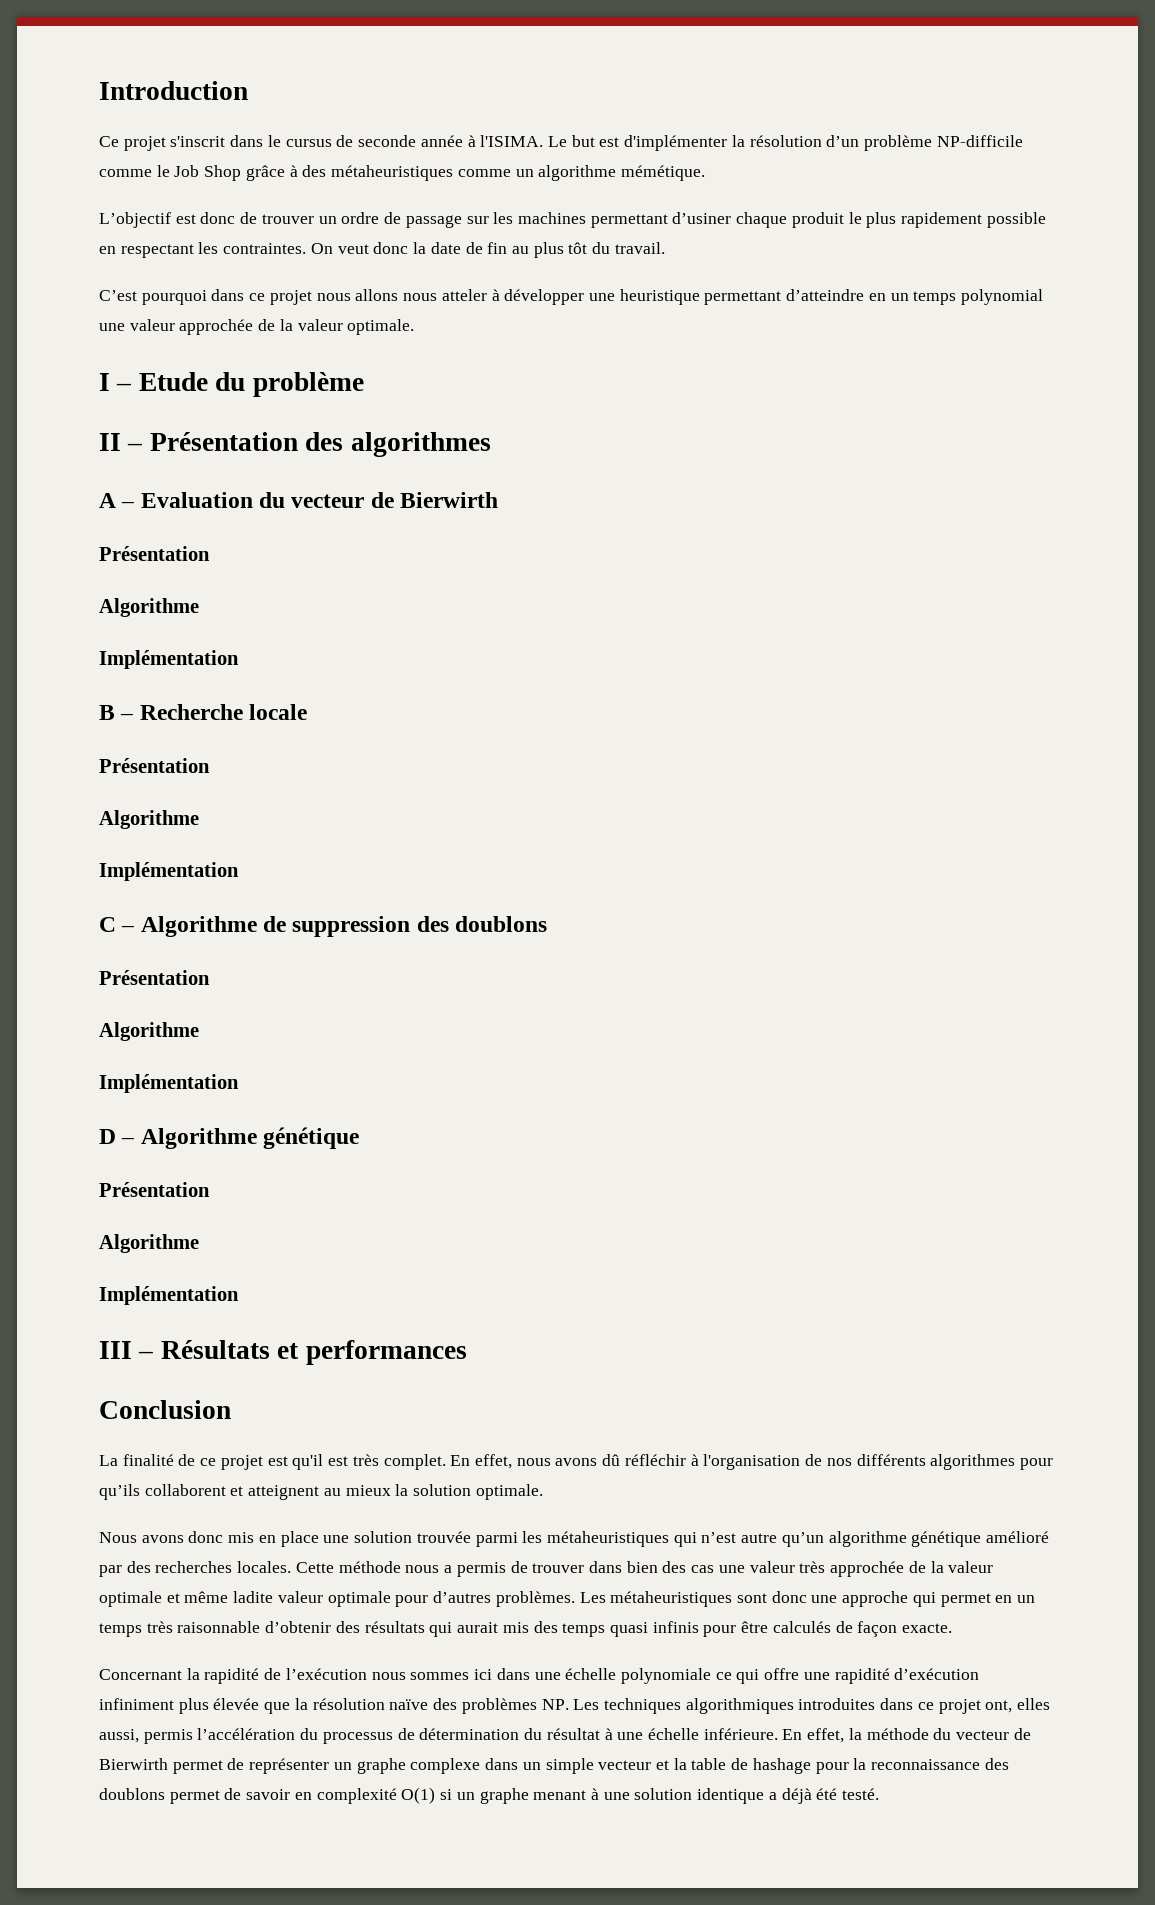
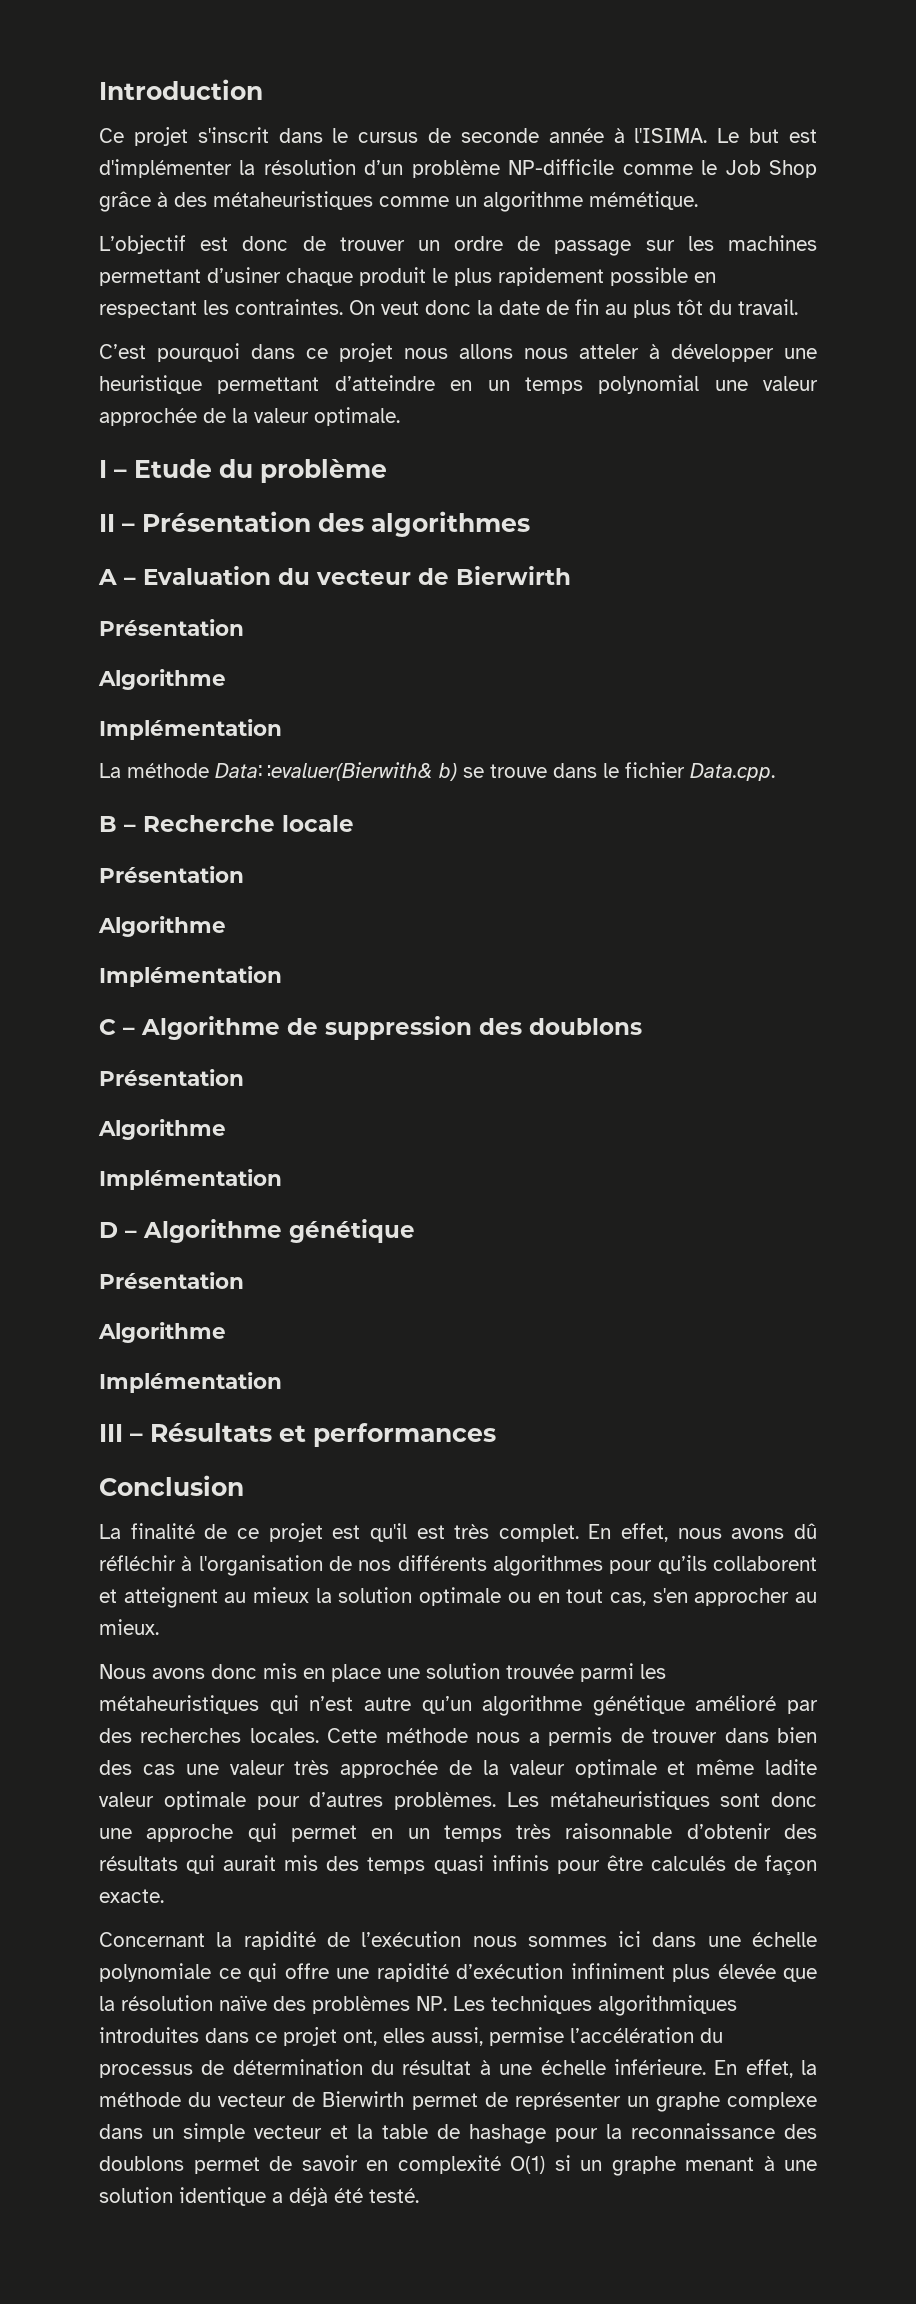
(239, 659) none -> [99,762,775,781] // La méthode Data∷evaluer(Bierwith& b) se trouve dans le fichier Data.cpp.
[475,1484,543,1500] optimale. -> [419,1587,818,1606] [99,1619,159,1635] optimale ou en tout cas, s'en approcher au mieux.
[143,1729,193,1744] permis -> [489,2027,564,2046] permise

